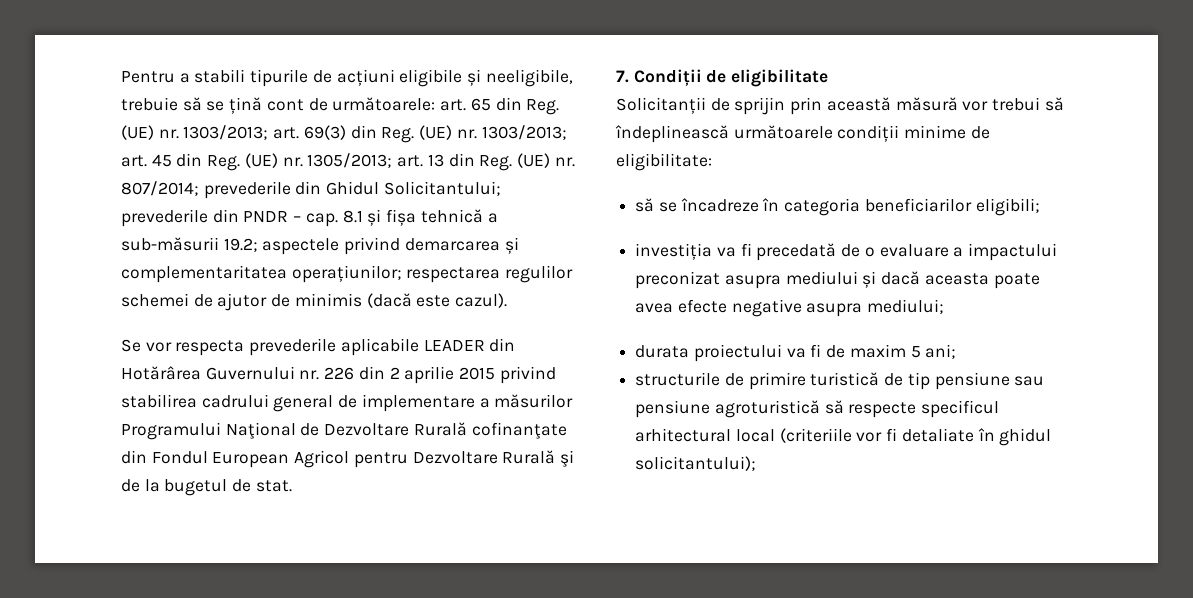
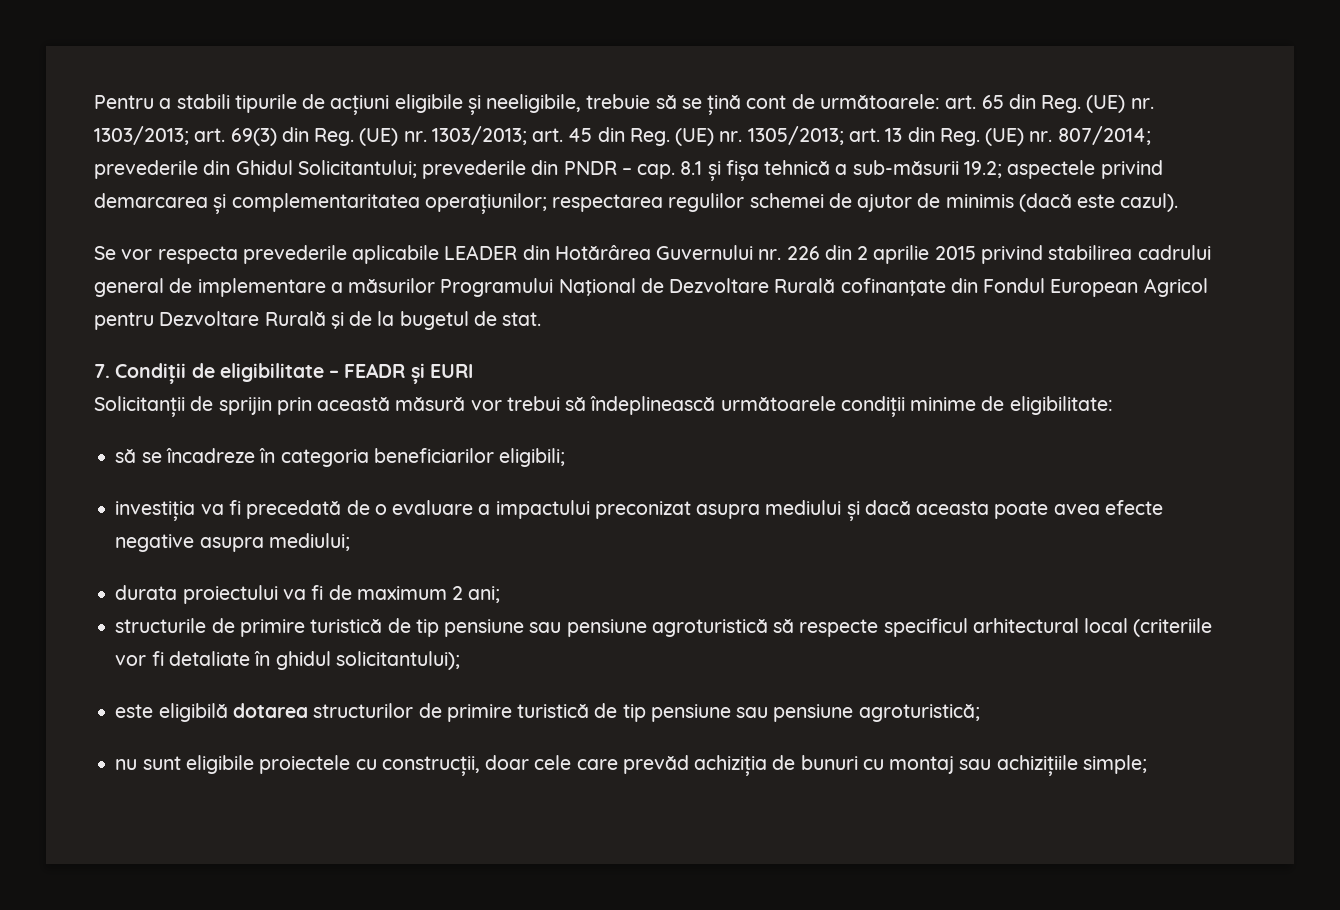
(829, 78) none -> [329,363,473,384] – FEADR și EURI
[849,344,921,358] maxim 5 -> [356,586,464,600] maximum 2
(757, 463) none -> [115,703,980,722] [115,755,1147,776] // este eligibilă dotarea structurilor de primire turistică de tip pensiune sau pensiune agroturistică; // nu sunt eligibile proiectele cu construcții, doar cele care prevăd achiziția de bunuri cu montaj sau achizițiile simple;

